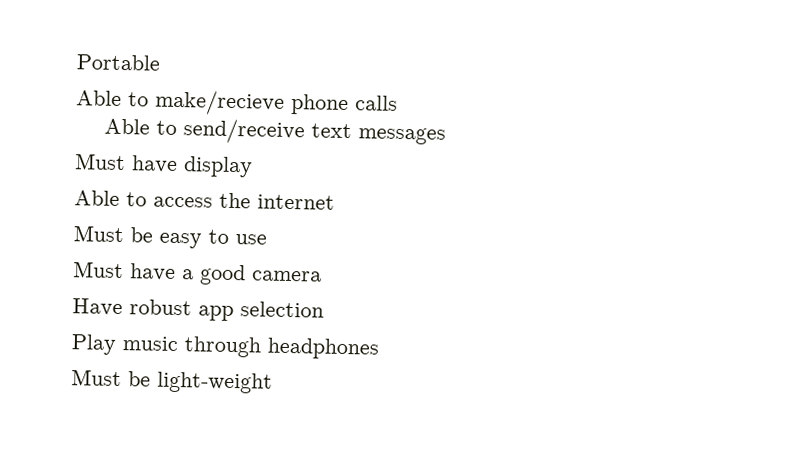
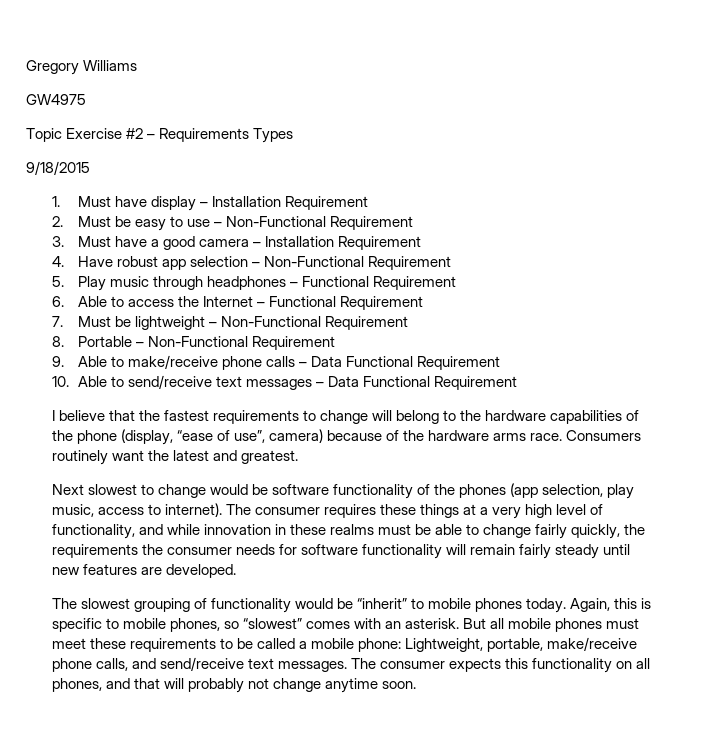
[76,54,161,71] [76,89,398,116] Portable // Able to make/recieve phone calls // -> [26,60,138,75] [26,94,86,105] [26,128,294,143] [26,161,90,175] [51,196,368,211] [51,216,413,231] [51,236,421,250] [51,256,451,270] [51,276,456,291] [51,296,423,310] [51,316,408,330] [51,336,335,350] [51,355,500,370] [51,376,69,387] Gregory Williams // GW4975 // Topic Exercise #2 – Requirements Types // 9/18/2015 // 1. Must have display – Installation Requirement // 2. Must be easy to use – Non-Functional Requirement // 3. Must have a good camera – Installation Requirement // 4. Have robust app selection – Non-Functional Requirement // 5. Play music through headphones – Functional Requirement // 6. Able to access the Internet – Functional Requirement // 7. Must be lightweight – Non-Functional Requirement // 8. Portable – Non-Functional Requirement // 9. Able to make/receive phone calls – Data Functional Requirement // 10.
[74,153,253,178] [74,190,335,210] [73,225,267,249] [73,261,322,286] [72,298,324,322] [71,334,380,360] [71,369,273,394] // Must have display // Able to access the internet // Must be easy to use // Must have a good camera // Have robust app selection // Play music through headphones // Must be light-weight -> [315,376,517,390] [51,410,640,424] [51,429,642,445] [51,450,299,465] [51,483,635,499] [51,503,604,519] [51,524,646,539] [51,544,631,559] [51,564,236,578] [51,598,652,613] [51,618,640,632] [51,637,638,652] [51,657,651,673] [51,678,417,693] – Data Functional Requirement // I believe that the fastest requirements to change will belong to the hardware capabilities of the phone (display, “ease of use”, camera) because of the hardware arms race. Consumers routinely want the latest and greatest. // Next slowest to change would be software functionality of the phones (app selection, play music, access to internet). The consumer requires these things at a very high level of functionality, and while innovation in these realms must be able to change fairly quickly, the requirements the consumer needs for software functionality will remain fairly steady until new features are developed. // The slowest grouping of functionality would be “inherit” to mobile phones today. Again, this is specific to mobile phones, so “slowest” comes with an asterisk. But all mobile phones must meet these requirements to be called a mobile phone: Lightweight, portable, make/receive phone calls, and send/receive text messages. The consumer expects this functionality on all phones, and that will probably not change anytime soon.

